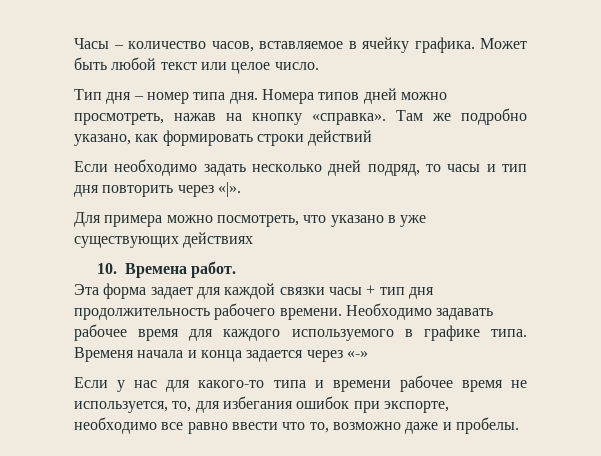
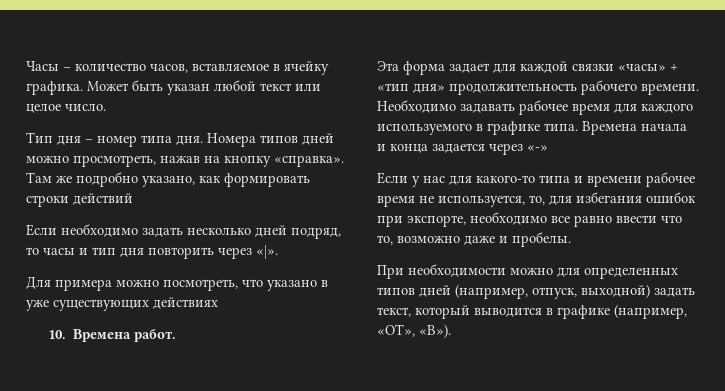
(107, 63) none -> [167,84,210,95] указан
[328,285,434,299] часы + тип дня -> [618,64,678,71] [377,83,445,93] «часы» + «тип дня»
[74,347,134,362] Временя -> [582,121,637,135] Времена
(519, 425) none -> [377,264,678,279] [377,284,695,299] [377,304,687,319] [377,324,451,338] // При необходимости можно для определенных типов дней (например, отпуск, выходной) задать текст, который выводится в графике (например, «ОТ», «В»).

